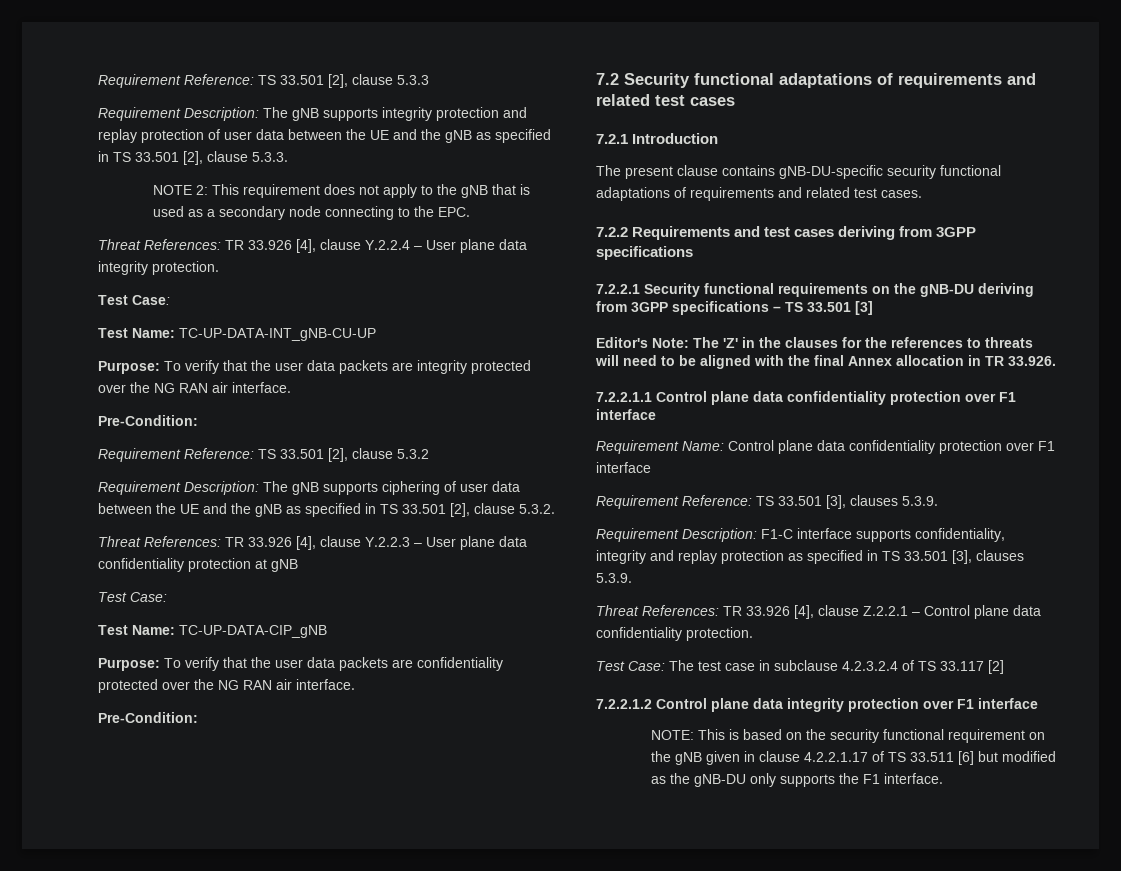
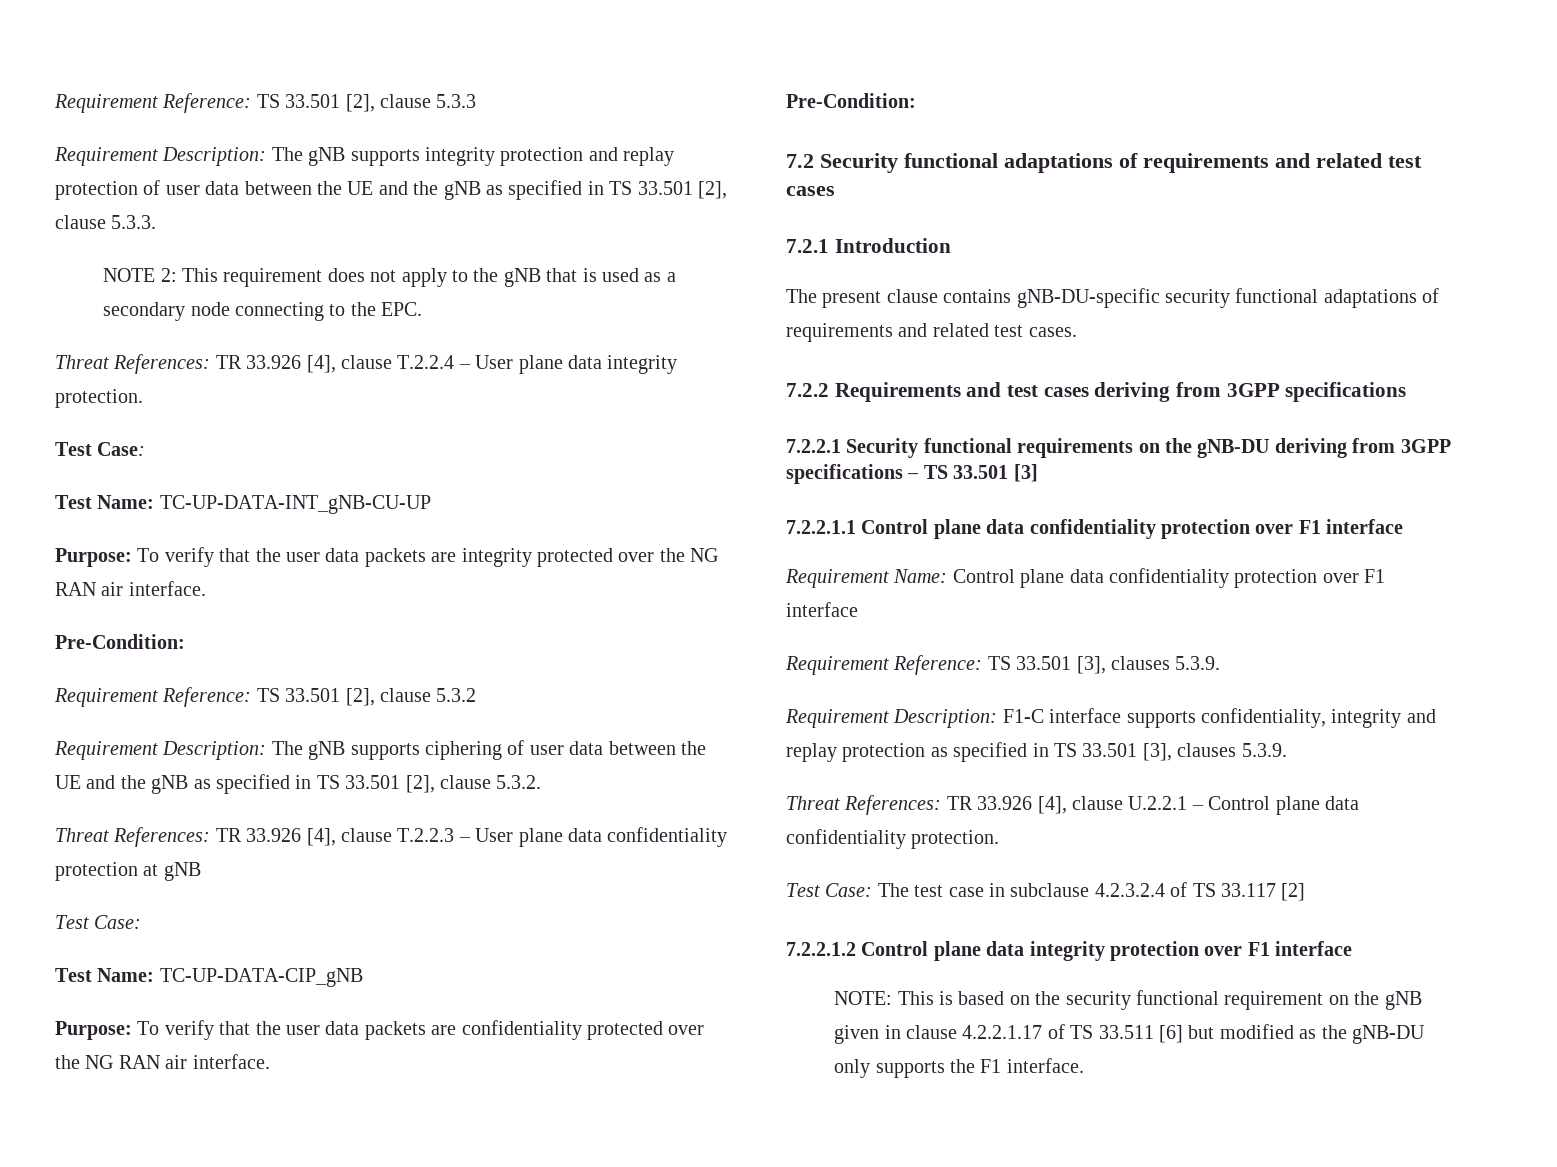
[365,240,410,250] Y.2.2.4 -> [397,355,455,369] T.2.2.4
[365,537,410,547] Y.2.2.3 -> [397,828,455,842] T.2.2.3
[596,337,1033,348] [595,355,1056,369] // Editor's Note: The 'Z' in the clauses for the references to threats will need to be aligned with the final Annex allocation in TR 33.926. -> (1038, 473) none
[863,606,908,616] Z.2.2.1 -> [1128,796,1188,810] U.2.2.1

